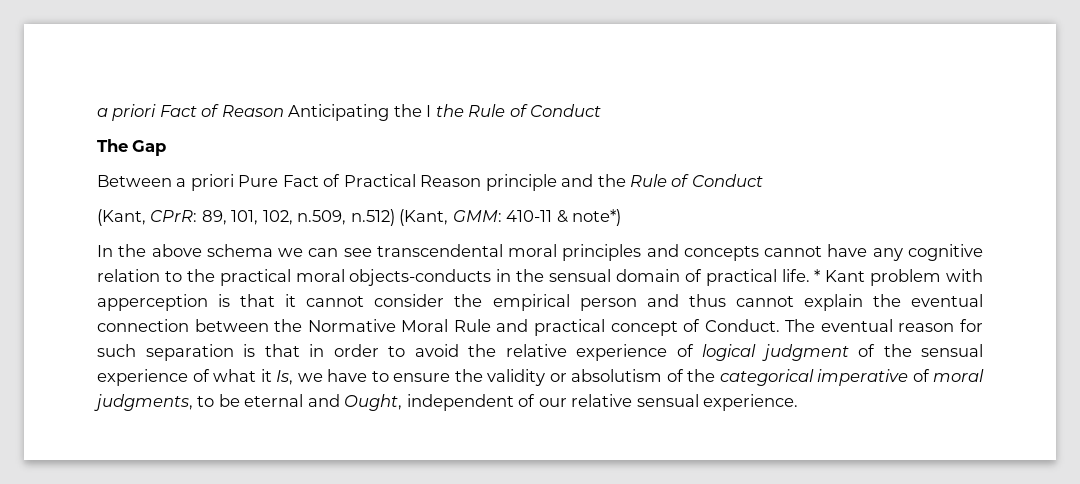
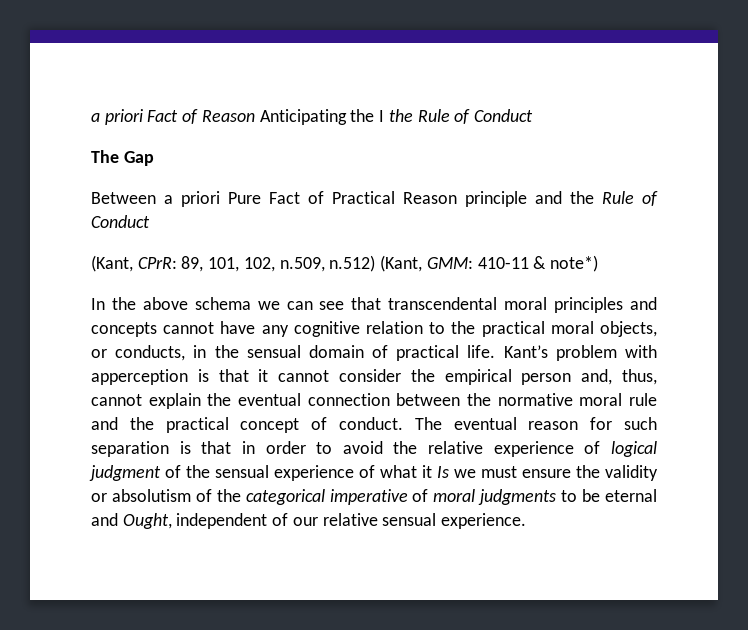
(372, 252) none -> [351,297,382,310] that
[349,269,492,286] objects-conducts -> [599,321,657,337] [91,345,186,361] objects, or conducts,
[814,269,866,282] * Kant -> [503,345,548,358] Kant’s
[646,294,726,307] and thus -> [581,369,657,385] and, thus,
[307,319,529,332] Normative Moral Rule and -> [497,393,657,406] [91,417,154,430] normative moral rule and the
[704,319,780,332] Conduct. -> [339,417,403,430] conduct.
[276,369,389,385] Is, we have to -> [437,466,517,478] Is we must
[94,394,193,411] judgments, -> [478,489,557,505] judgments

